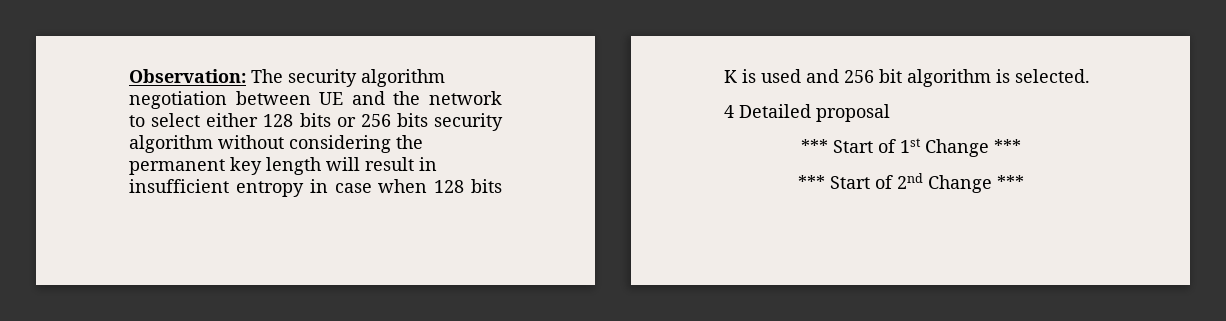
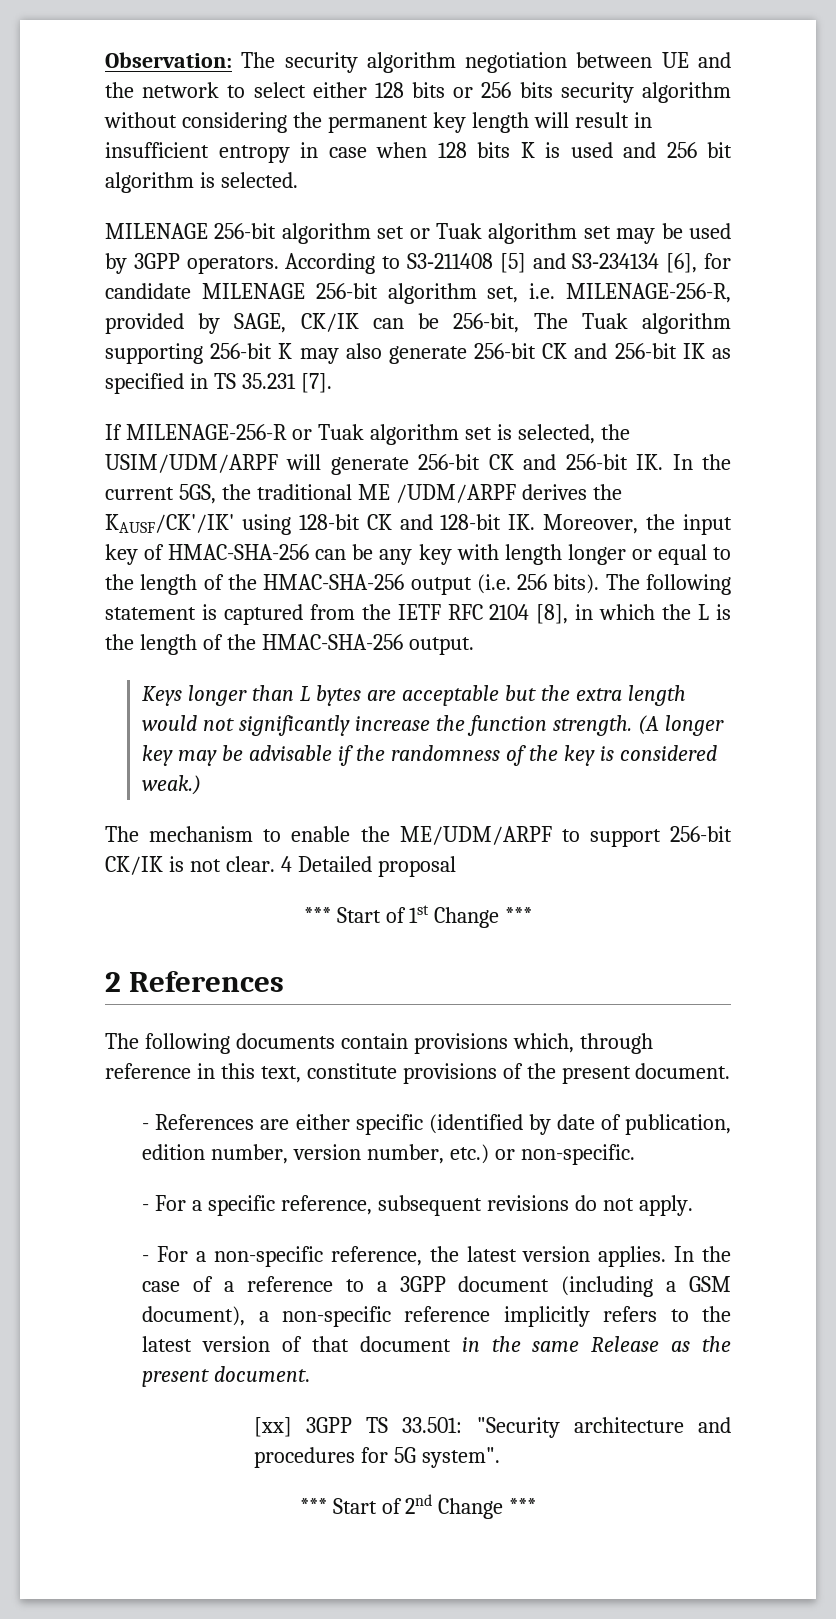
(1090, 76) none -> [105,223,731,244] [105,253,731,274] [105,283,731,304] [105,313,731,334] [105,343,731,364] [105,373,332,394] [105,424,630,445] [105,454,732,475] [105,484,622,504] [105,514,733,535] [105,544,732,565] [105,574,731,595] [105,604,731,625] [105,634,474,655] [142,685,686,706] [142,715,724,736] [142,745,717,766] [142,775,202,795] [105,826,732,847] [105,856,275,875] MILENAGE 256-bit algorithm set or Tuak algorithm set may be used by 3GPP operators. According to S3‑211408 [5] and S3‑234134 [6], for candidate MILENAGE 256-bit algorithm set, i.e. MILENAGE-256-R, provided by SAGE, CK/IK can be 256-bit, The Tuak algorithm supporting 256-bit K may also generate 256-bit CK and 256-bit IK as specified in TS 35.231 [7]. // If MILENAGE-256-R or Tuak algorithm set is selected, the USIM/UDM/ARPF will generate 256-bit CK and 256-bit IK. In the current 5GS, the traditional ME /UDM/ARPF derives the KAUSF/CK'/IK' using 128-bit CK and 128-bit IK. Moreover, the input key of HMAC-SHA-256 can be any key with length longer or equal to the length of the HMAC-SHA-256 output (i.e. 256 bits). The following statement is captured from the IETF RFC 2104 [8], in which the L is the length of the HMAC-SHA-256 output. // Keys longer than L bytes are acceptable but the extra length would not significantly increase the function strength. (A longer key may be advisable if the randomness of the key is considered weak.) // The mechanism to enable the ME/UDM/ARPF to support 256-bit CK/IK is not clear.
(1021, 146) none -> [105,971,285,992] [105,1033,653,1054] [105,1063,731,1084] [142,1114,731,1135] [142,1144,635,1165] [142,1195,693,1216] [142,1246,731,1267] [142,1276,731,1297] [142,1306,731,1327] [142,1336,731,1352] [142,1366,311,1387] [253,1417,731,1438] [253,1447,500,1468] // 2 References // The following documents contain provisions which, through reference in this text, constitute provisions of the present document. // - References are either specific (identified by date of publication, edition number, version number, etc.) or non-specific. // - For a specific reference, subsequent revisions do not apply. // - For a non-specific reference, the latest version applies. In the case of a reference to a 3GPP document (including a GSM document), a non-specific reference implicitly refers to the latest version of that document in the same Release as the present document. // [xx] 3GPP TS 33.501: "Security architecture and procedures for 5G system".

